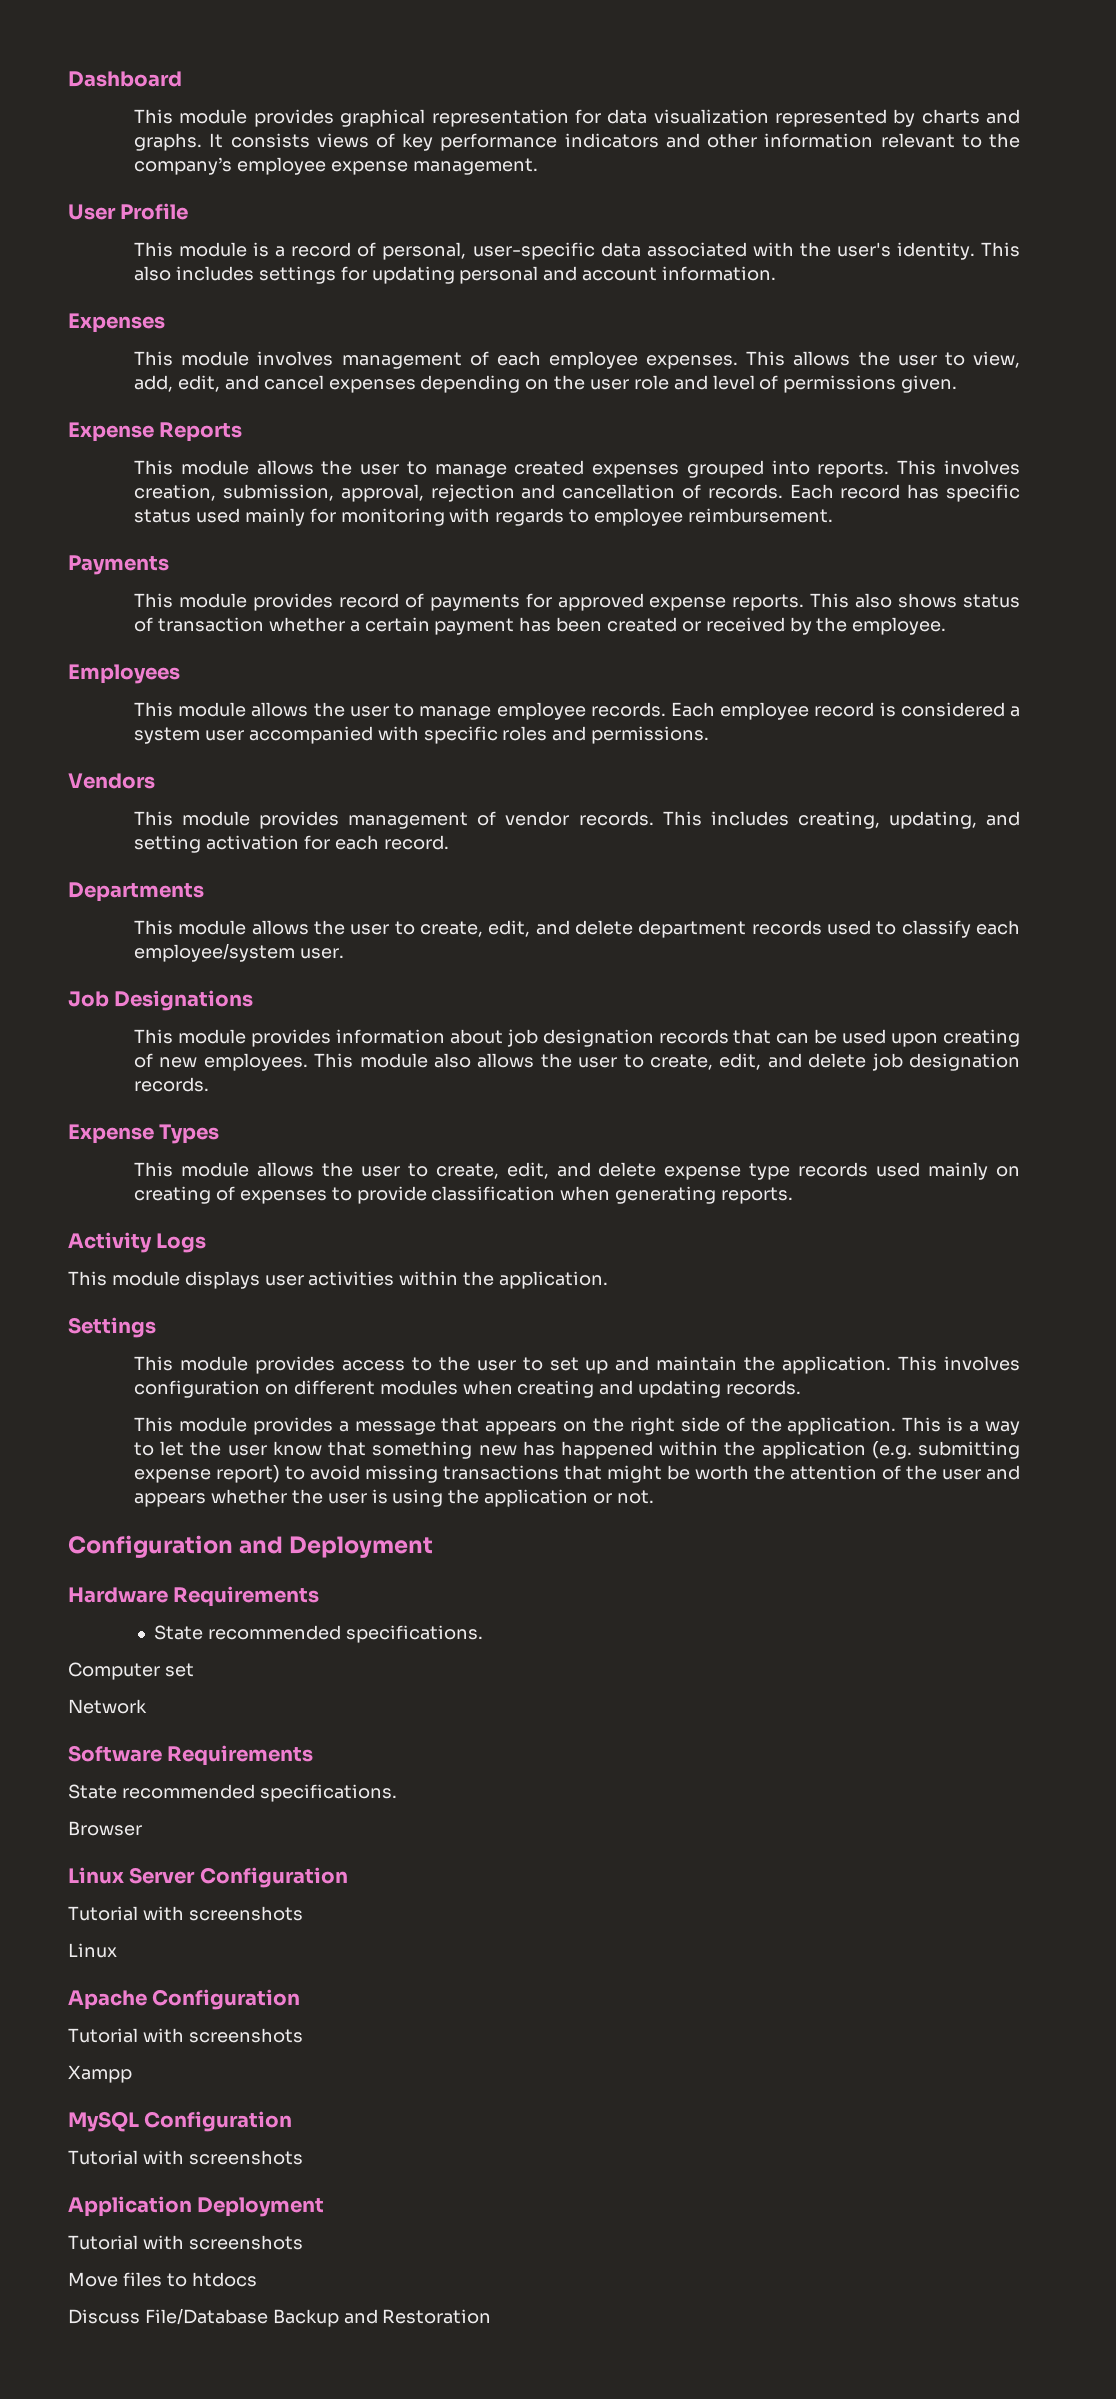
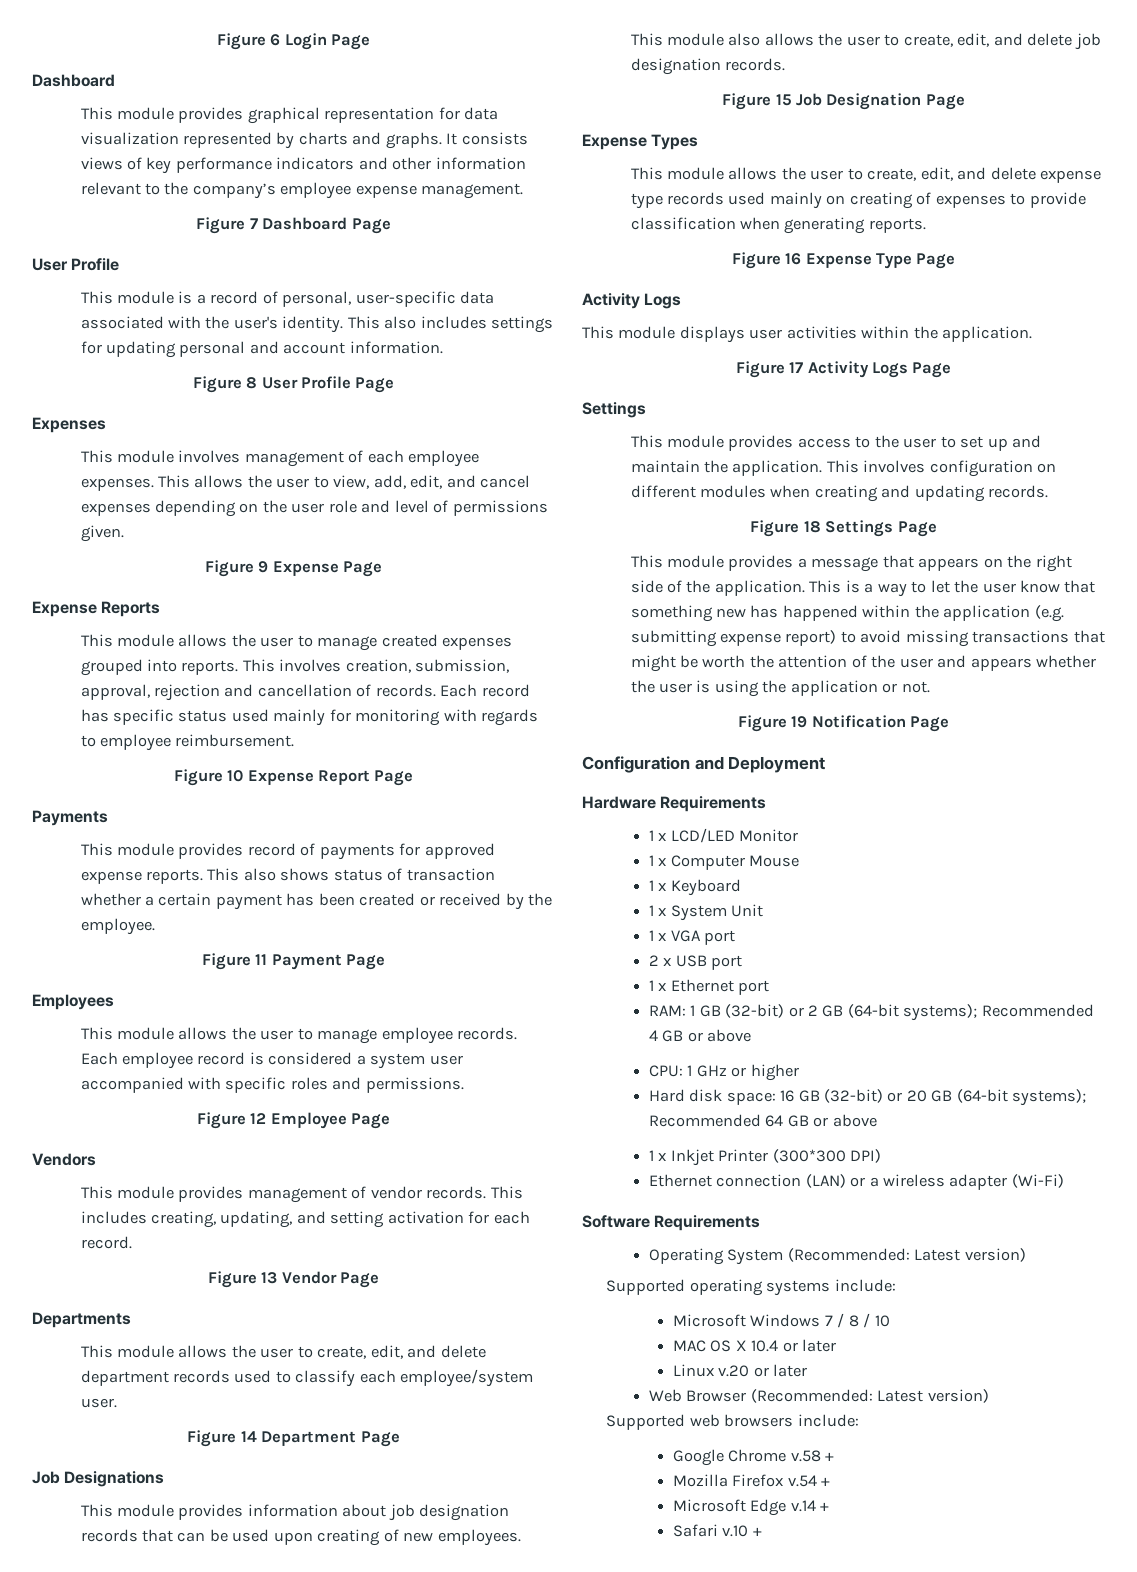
(68, 79) none -> [216,33,371,50] Figure 6 Login Page //
(538, 166) none -> [196,217,391,234] // Figure 7 Dashboard Page
(776, 273) none -> [192,376,395,393] // Figure 8 User Profile Page
(958, 384) none -> [204,560,383,577] // Figure 9 Expense Page
(833, 515) none -> [173,769,414,786] // Figure 10 Expense Report Page
(947, 626) none -> [201,953,386,970] // Figure 11 Payment Page
(710, 735) none -> [196,1112,391,1129] // Figure 12 Employee Page
(449, 842) none -> [207,1271,380,1288] // Figure 13 Vendor Page
(344, 953) none -> [187,1430,400,1447] // Figure 14 Department Page
(210, 1084) none -> [722,93,965,110] // Figure 15 Job Designation Page
(793, 1195) none -> [731,252,956,269] // Figure 16 Expense Type Page
(609, 1280) none -> [735,361,952,378] // Figure 17 Activity Logs Page
(801, 1387) none -> [750,520,937,537] // Figure 18 Settings Page
(654, 1497) none -> [737,715,950,732] // Figure 19 Notification Page
[153,1625,483,1643] [68,1662,194,1680] [68,1699,147,1714] [68,1745,314,1766] [68,1784,397,1802] [68,1821,142,1836] [68,1867,348,1888] [68,1906,303,1921] [68,1943,117,1958] [68,1989,301,2010] [68,2028,303,2043] [68,2065,132,2083] [68,2111,293,2132] [68,2150,303,2165] [68,2196,325,2217] [68,2235,303,2250] [68,2272,257,2287] [68,2308,492,2327] State recommended specifications. // Computer set // Network // Software Requirements // State recommended specifications. // Browser // Linux Server Configuration // Tutorial with screenshots // Linux // Apache Configuration // Tutorial with screenshots // Xampp // MySQL Configuration // Tutorial with screenshots // Application Deployment // Tutorial with screenshots // Move files to htdocs // Discuss File/Database Backup and Restoration -> [648,828,799,843] [648,855,800,870] [648,879,741,896] [648,904,764,921] [648,930,736,945] [648,955,743,970] [648,979,770,995] [648,1004,1094,1021] [648,1029,752,1042] [648,1064,799,1081] [648,1089,1087,1106] [648,1114,877,1127] [648,1149,881,1166] [648,1174,1064,1190] [582,1215,761,1231] [648,1248,1026,1265] [606,1279,896,1296] [672,1313,890,1328] [672,1339,837,1352] [672,1364,808,1377] [648,1389,989,1403] [606,1414,859,1430] [672,1449,835,1466] [672,1474,831,1487] [672,1499,830,1516] [672,1524,762,1537] 1 x LCD/LED Monitor // 1 x Computer Mouse // 1 x Keyboard // 1 x System Unit // 1 x VGA port // 2 x USB port // 1 x Ethernet port // RAM: 1 GB (32-bit) or 2 GB (64-bit systems); Recommended 4 GB or above // CPU: 1 GHz or higher // Hard disk space: 16 GB (32-bit) or 20 GB (64-bit systems); Recommended 64 GB or above // 1 x Inkjet Printer (300*300 DPI) // Ethernet connection (LAN) or a wireless adapter (Wi-Fi) // Software Requirements // Operating System (Recommended: Latest version) // Supported operating systems include: // Microsoft Windows 7 / 8 / 10 // MAC OS X 10.4 or later // Linux v.20 or later // Web Browser (Recommended: Latest version) // Supported web browsers include: // Google Chrome v.58 + // Mozilla Firefox v.54 + // Microsoft Edge v.14 + // Safari v.10 +

